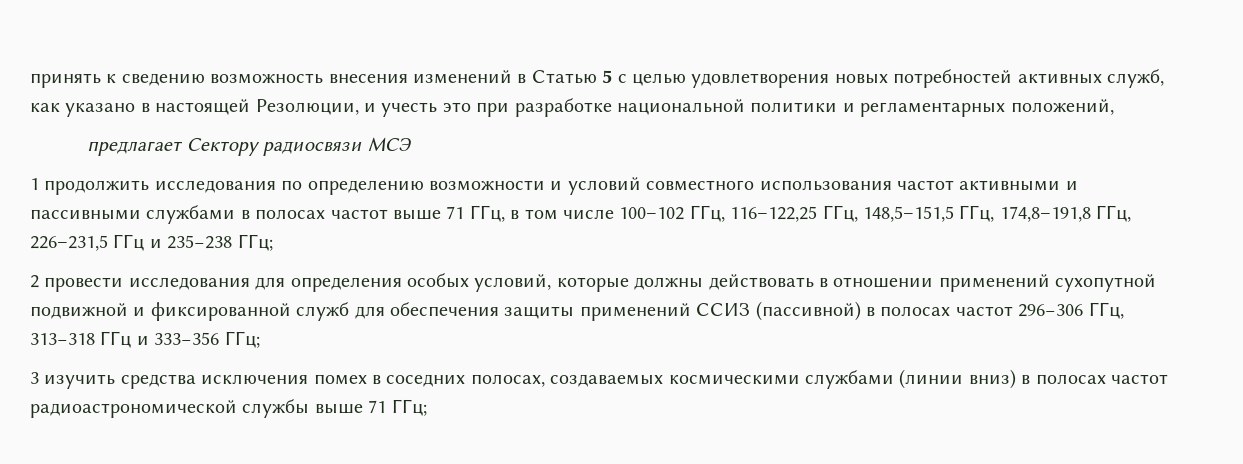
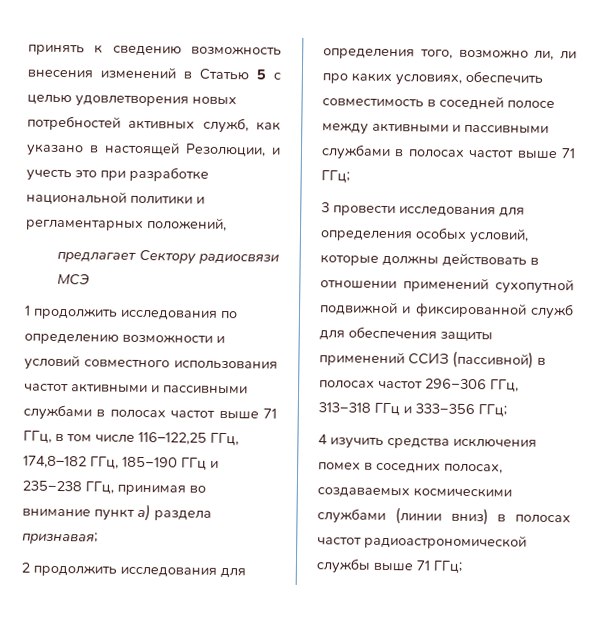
[619,205,1132,222] [30,234,273,251] [30,275,39,288] 100–102 ГГц, 116–122,25 ГГц, 148,5–151,5 ГГц, 174,8–191,8 ГГц, 226–231,5 ГГц и 235−238 ГГц; // 2 -> [138,431,239,446] [23,455,219,470] [22,480,206,496] [22,503,212,522] [22,531,98,545] [21,562,246,578] [323,48,577,61] [322,70,543,86] [322,95,555,110] [322,122,549,135] [321,144,576,161] [321,169,350,183] [321,202,330,213] 116–122,25 ГГц, 174,8–182 ГГц, 185‒190 ГГц и 235−238 ГГц, принимая во внимание пункт a) раздела признавая; // 2 продолжить исследования для определения того, возможно ли, ли про каких условиях, обеспечить совместимость в соседней полосе между активными и пассивными службами в полосах частот выше 71 ГГц; // 3
[30,372,39,384] 3 -> [318,434,328,445] 4

